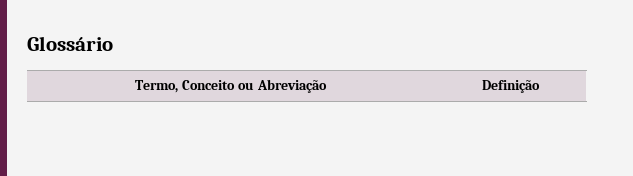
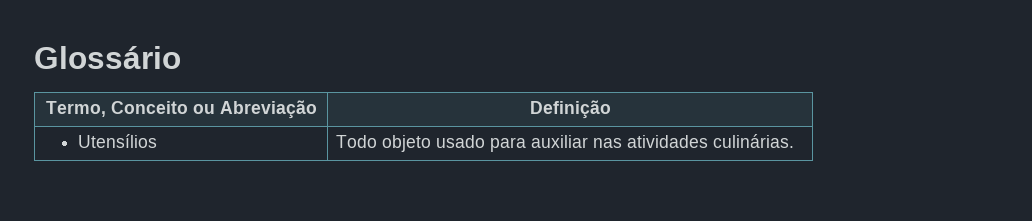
(540, 86) none -> [77,134,157,148] [335,134,794,152] // Utensílios | Todo objeto usado para auxiliar nas atividades culinárias.

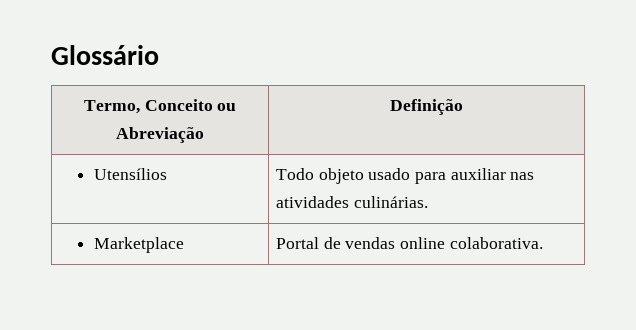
(794, 141) none -> [93,237,184,253] [275,237,543,249] // Marketplace | Portal de vendas online colaborativa.

